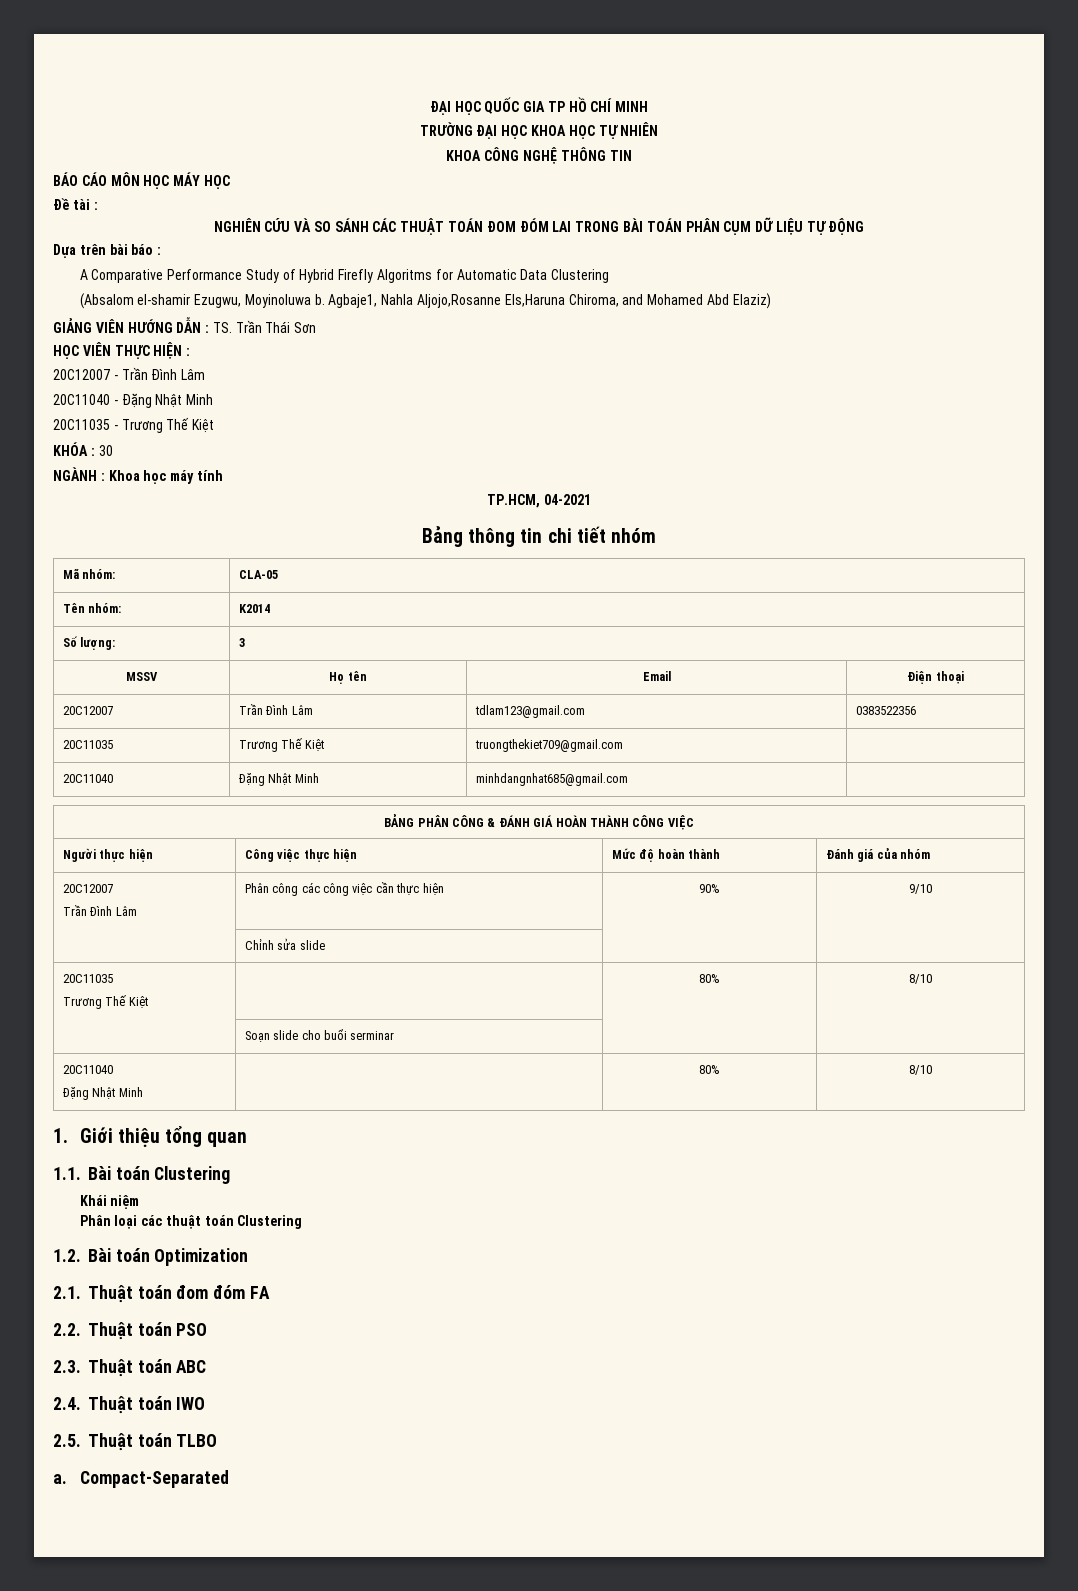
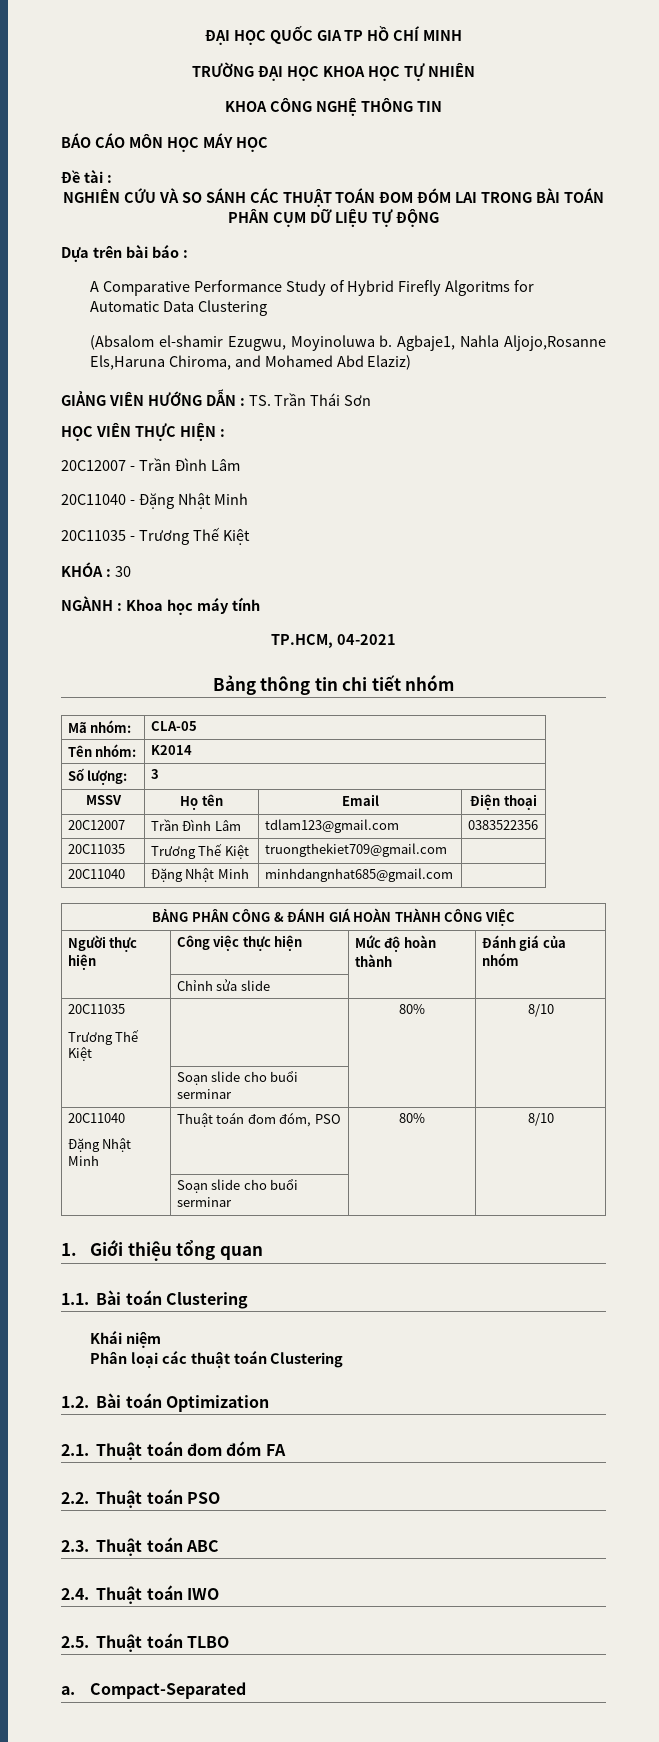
[62,884,113,893] [62,905,137,916] [244,882,444,896] [699,884,720,893] [909,884,932,894] // 20C12007 // Trần Đình Lâm | Phân công các công việc cần thực hiện | 90% | 9/10 -> (519, 959) none
[699,1065,720,1074] [909,1065,932,1075] | 80% | 8/10 -> [176,1112,341,1127] [399,1113,425,1123] [527,1113,554,1126] [176,1179,299,1193] [176,1197,232,1207] Thuật toán đom đóm, PSO | 80% | 8/10 // | Soạn slide cho buổi serminar | |

